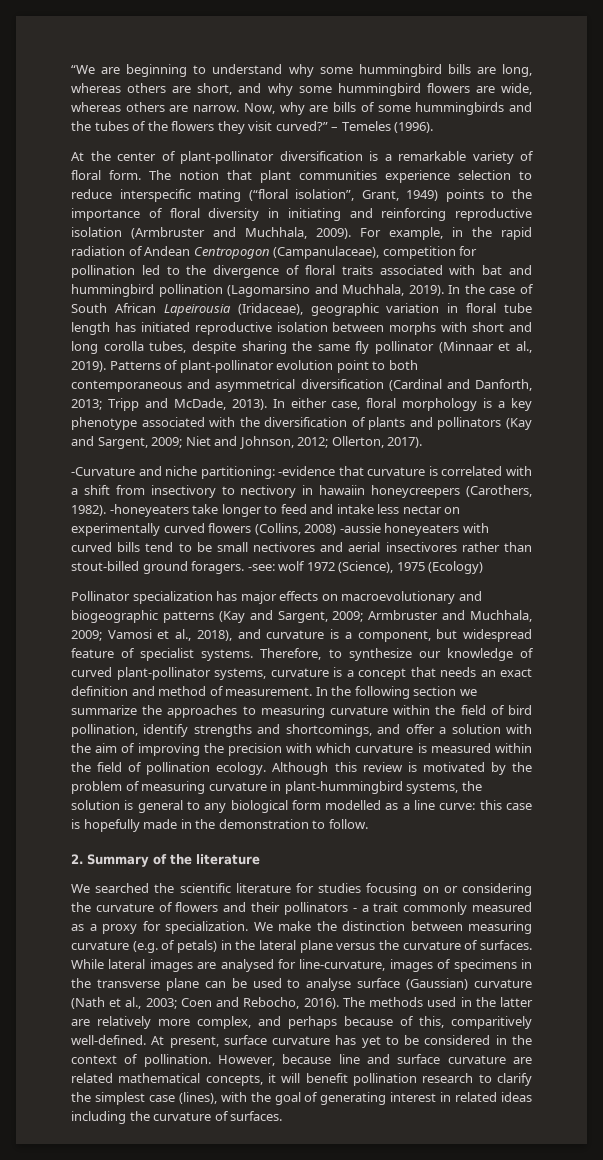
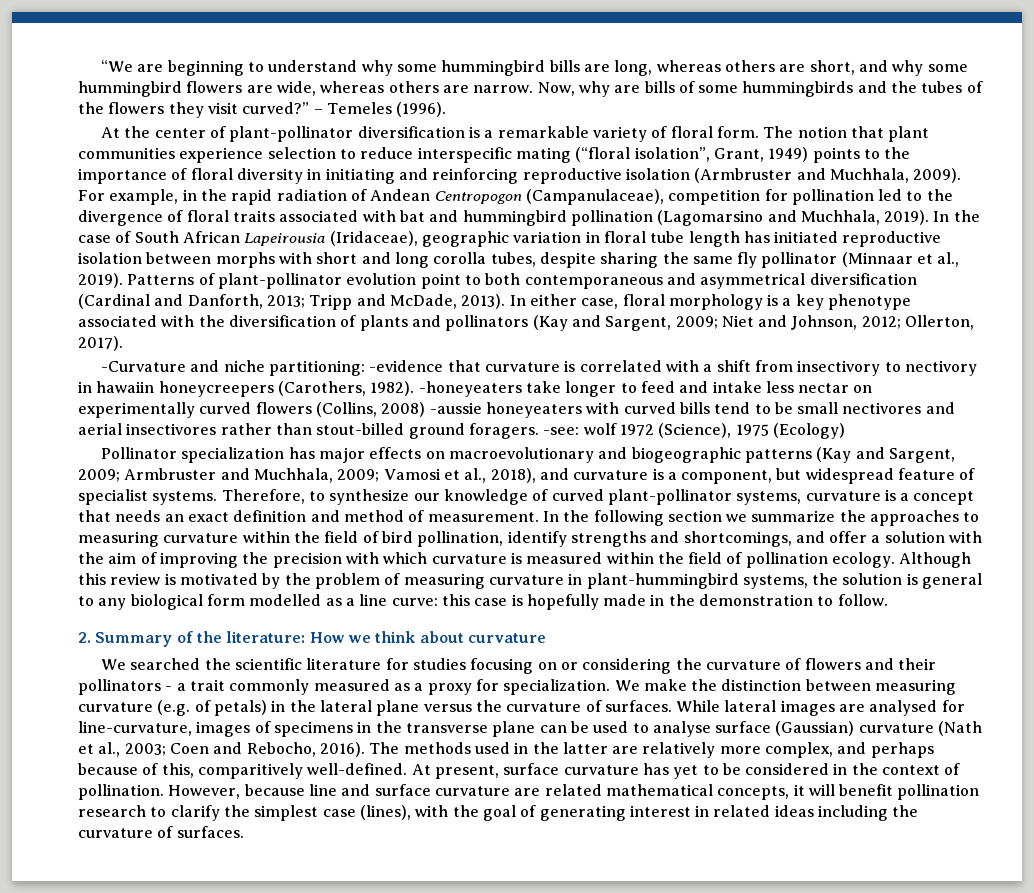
[196,854,260,865] literature -> [226,631,546,643] literature: How we think about curvature

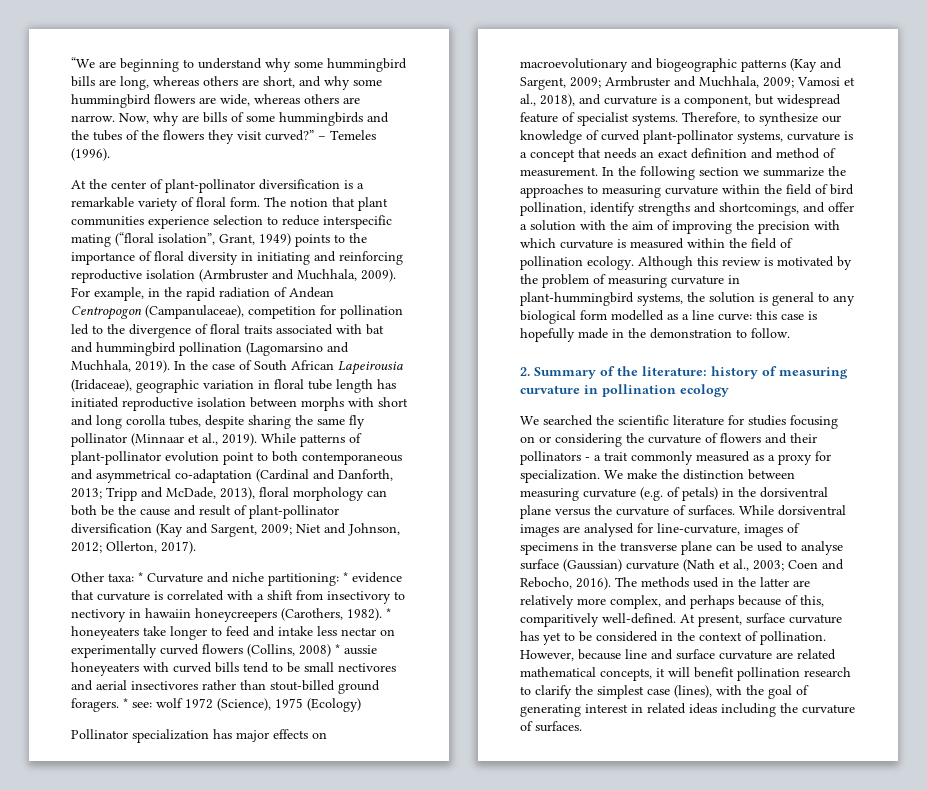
[127,274,195,285] Patterns -> [261,433,345,447] While patterns
[809,273,917,285] diversification -> [175,469,252,483] co-adaptation
[461,294,912,310] [78,315,529,331] 2013). In either case, floral morphology is a key phenotype associated with the diversification of plants and pollinators -> [220,487,387,501] [71,505,339,519] [71,523,152,534] 2013), floral morphology can both be the cause and result of plant-pollinator diversification
[101,361,187,372] -Curvature -> [71,572,203,583] Other taxa: * Curvature
[369,360,444,372] -evidence -> [343,572,402,583] * evidence
[418,381,522,397] -honeyeaters -> [386,608,391,618] [71,626,139,640] * honeyeaters
[429,402,482,414] -aussie -> [335,644,377,655] * aussie
[543,427,580,435] -see: -> [123,698,152,708] * see:
[309,631,546,643] How we think about curvature -> [711,366,848,379] [520,384,729,397] history of measuring curvature in pollination ecology
[319,700,372,712] lateral -> [760,487,828,498] dorsiventral
[724,700,777,712] lateral -> [778,505,846,516] dorsiventral

